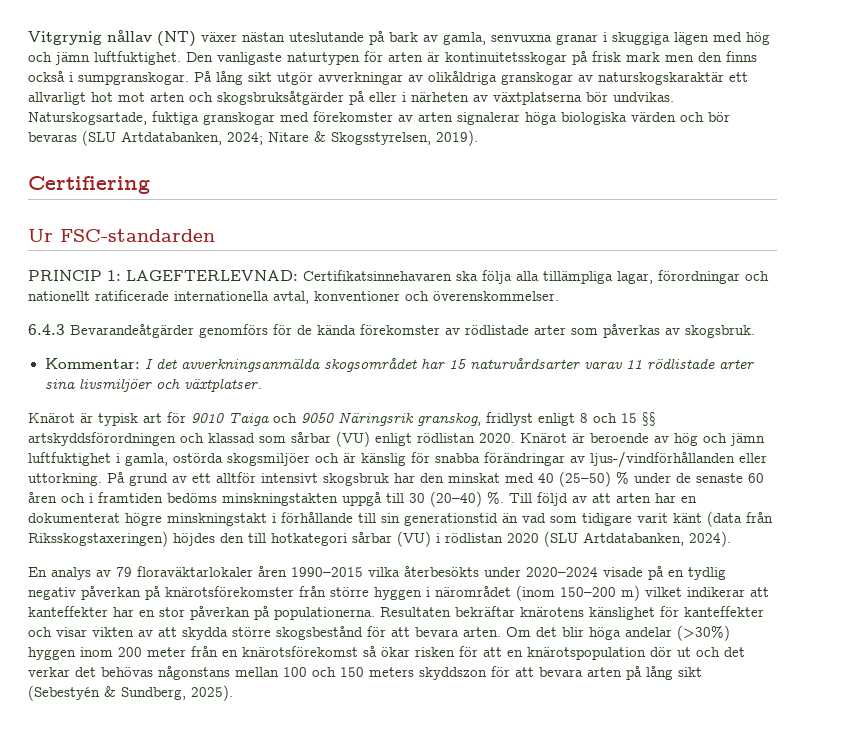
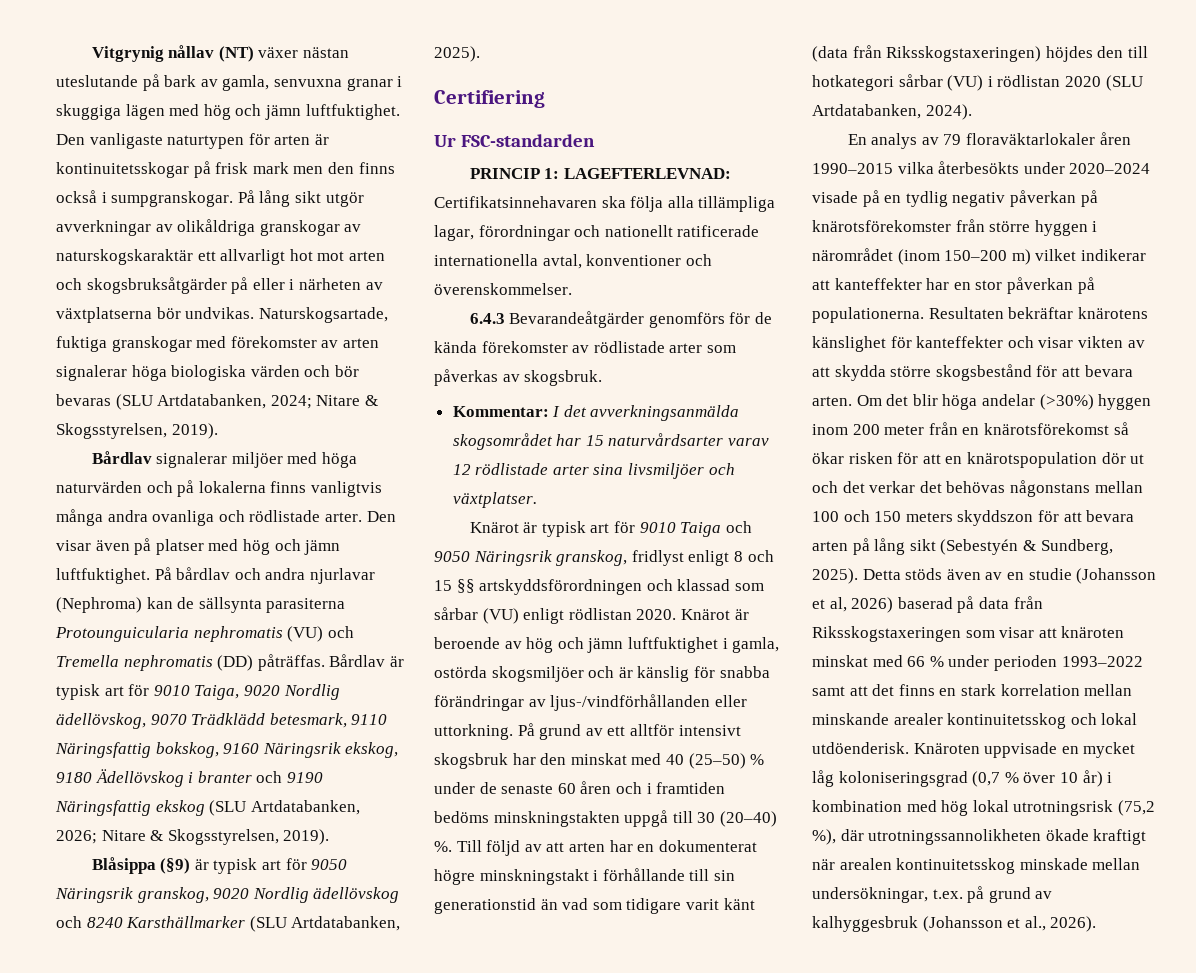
(478, 138) none -> [91,451,358,468] [56,480,382,497] [56,509,396,526] [56,538,341,555] [56,567,375,584] [56,597,346,613] [55,626,354,642] [56,654,404,671] [56,684,340,700] [56,713,388,729] [55,742,399,758] [56,769,323,787] [55,800,360,816] [56,829,330,845] [91,857,348,874] [55,887,400,903] [56,916,401,932] [434,46,480,62] // Bårdlav signalerar miljöer med höga naturvärden och på lokalerna finns vanligtvis många andra ovanliga och rödlistade arter. Den visar även på platser med hög och jämn luftfuktighet. På bårdlav och andra njurlavar (Nephroma) kan de sällsynta parasiterna Protounguicularia nephromatis (VU) och Tremella nephromatis (DD) påträffas. Bårdlav är typisk art för 9010 Taiga, 9020 Nordlig ädellövskog, 9070 Trädklädd betesmark, 9110 Näringsfattig bokskog, 9160 Näringsrik ekskog, 9180 Ädellövskog i branter och 9190 Näringsfattig ekskog (SLU Artdatabanken, 2026; Nitare & Skogsstyrelsen, 2019). // Blåsippa (§9) är typisk art för 9050 Näringsrik granskog, 9020 Nordlig ädellövskog och 8240 Karsthällmarker (SLU Artdatabanken, 2025).
[625,359,642,369] 11 -> [452,464,471,475] 12
(233, 693) none -> [862,568,1157,584] [812,596,1043,613] [812,626,1125,642] [812,655,1143,671] [812,684,1133,696] [812,713,1138,729] [812,742,1136,758] [812,770,1113,787] [812,800,1155,816] [812,829,1147,845] [812,858,1141,874] [812,886,1053,903] [812,916,1097,932] Detta stöds även av en studie (Johansson et al, 2026) baserad på data från Riksskogstaxeringen som visar att knäroten minskat med 66 % under perioden 1993–2022 samt att det finns en stark korrelation mellan minskande arealer kontinuitetsskog och lokal utdöenderisk. Knäroten uppvisade en mycket låg koloniseringsgrad (0,7 % över 10 år) i kombination med hög lokal utrotningsrisk (75,2 %), där utrotningssannolikheten ökade kraftigt när arealen kontinuitetsskog minskade mellan undersökningar, t.ex. på grund av kalhyggesbruk (Johansson et al., 2026).

